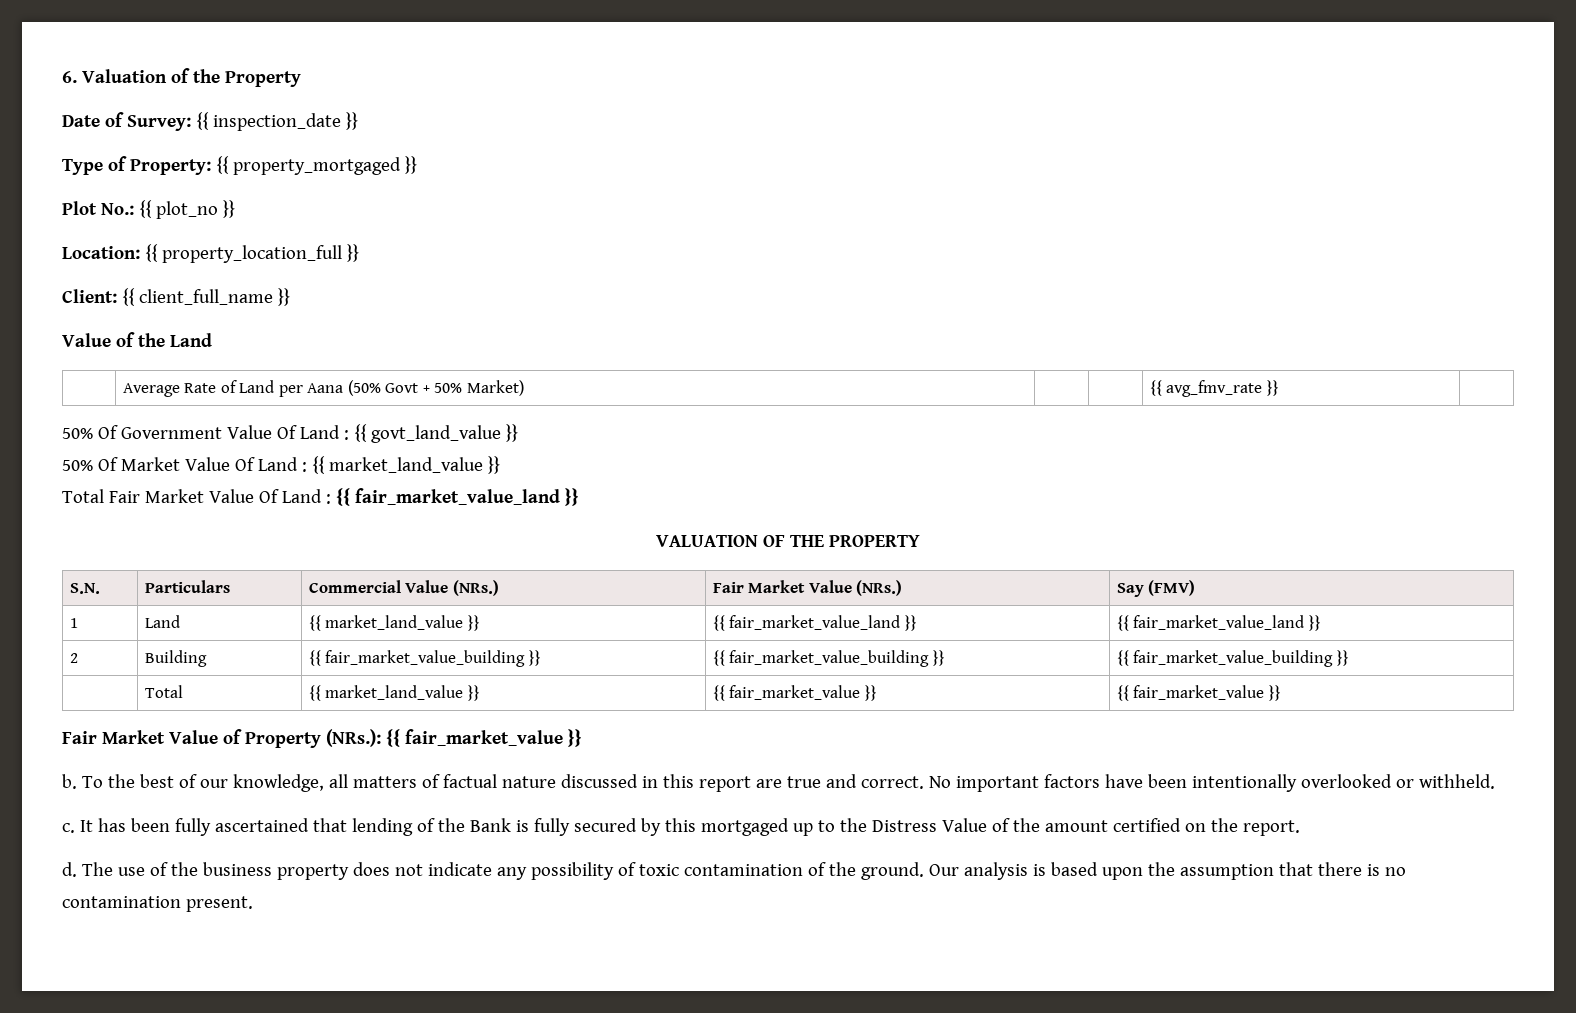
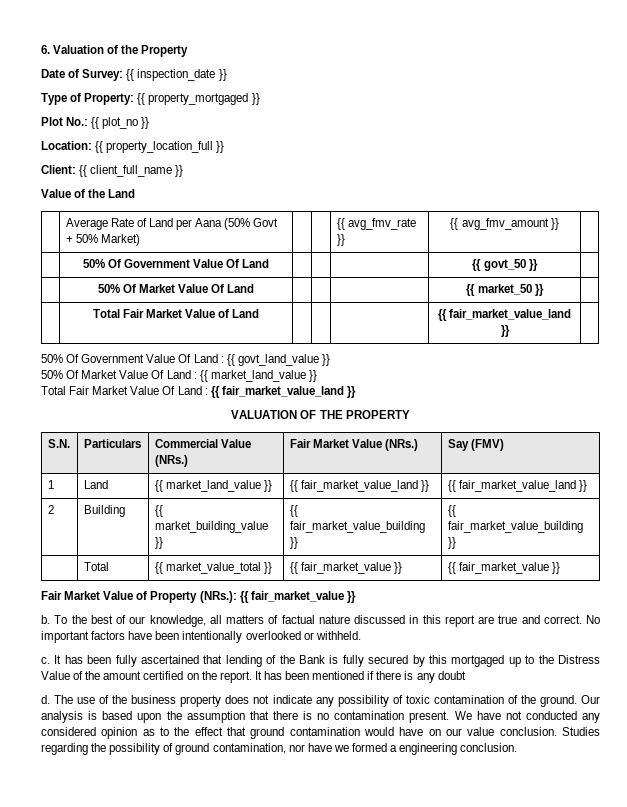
(1279, 388) none -> [450,218,559,230] [82,259,270,268] [472,259,538,271] [97,284,255,293] [466,284,544,296] [92,309,260,318] [437,309,572,321] [500,325,510,337] | {{ avg_fmv_amount }} | // | 50% Of Government Value Of Land | | | | {{ govt_50 }} | // | 50% Of Market Value Of Land | | | | {{ market_50 }} | // | Total Fair Market Value of Land | | | | {{ fair_market_value_land }}
[325,650,526,667] fair_market_value_building -> [154,521,268,533] market_building_value
[325,685,464,700] market_land_value -> [165,562,261,574] market_value_total
(1300, 828) none -> [254,671,466,683] It has been mentioned if there is any doubt
(253, 904) none -> [454,711,600,723] [41,727,600,739] [41,743,518,755] We have not conducted any considered opinion as to the effect that ground contamination would have on our value conclusion. Studies regarding the possibility of ground contamination, nor have we formed a engineering conclusion.

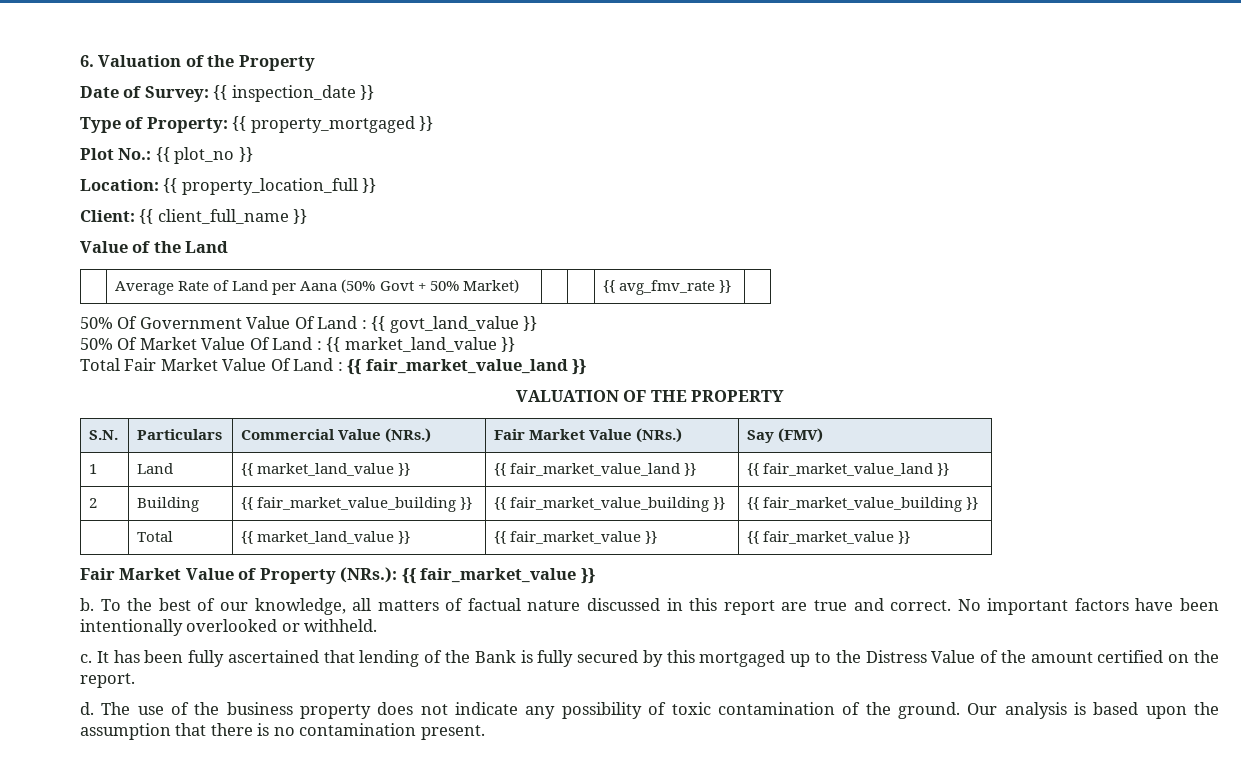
[450,218,559,230] [82,259,270,268] [472,259,538,271] [97,284,255,293] [466,284,544,296] [92,309,260,318] [437,309,572,321] [500,325,510,337] | {{ avg_fmv_amount }} | // | 50% Of Government Value Of Land | | | | {{ govt_50 }} | // | 50% Of Market Value Of Land | | | | {{ market_50 }} | // | Total Fair Market Value of Land | | | | {{ fair_market_value_land }} -> (732, 286) none
[154,521,268,533] market_building_value -> [257,497,457,512] fair_market_value_building
[165,562,261,574] market_value_total -> [257,531,395,544] market_land_value
[254,671,466,683] It has been mentioned if there is any doubt -> (135, 680) none
[454,711,600,723] [41,727,600,739] [41,743,518,755] We have not conducted any considered opinion as to the effect that ground contamination would have on our value conclusion. Studies regarding the possibility of ground contamination, nor have we formed a engineering conclusion. -> (485, 732) none

